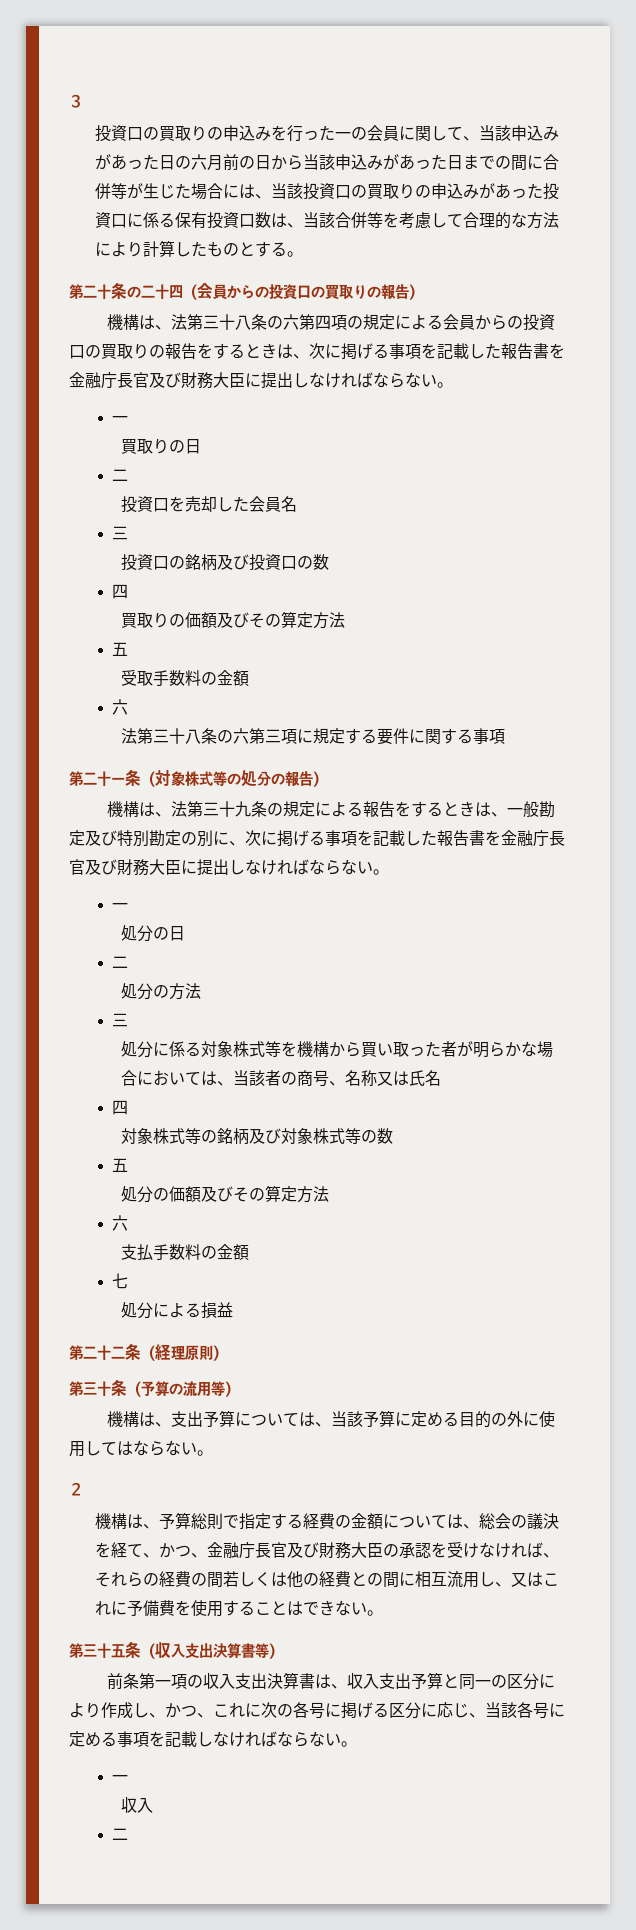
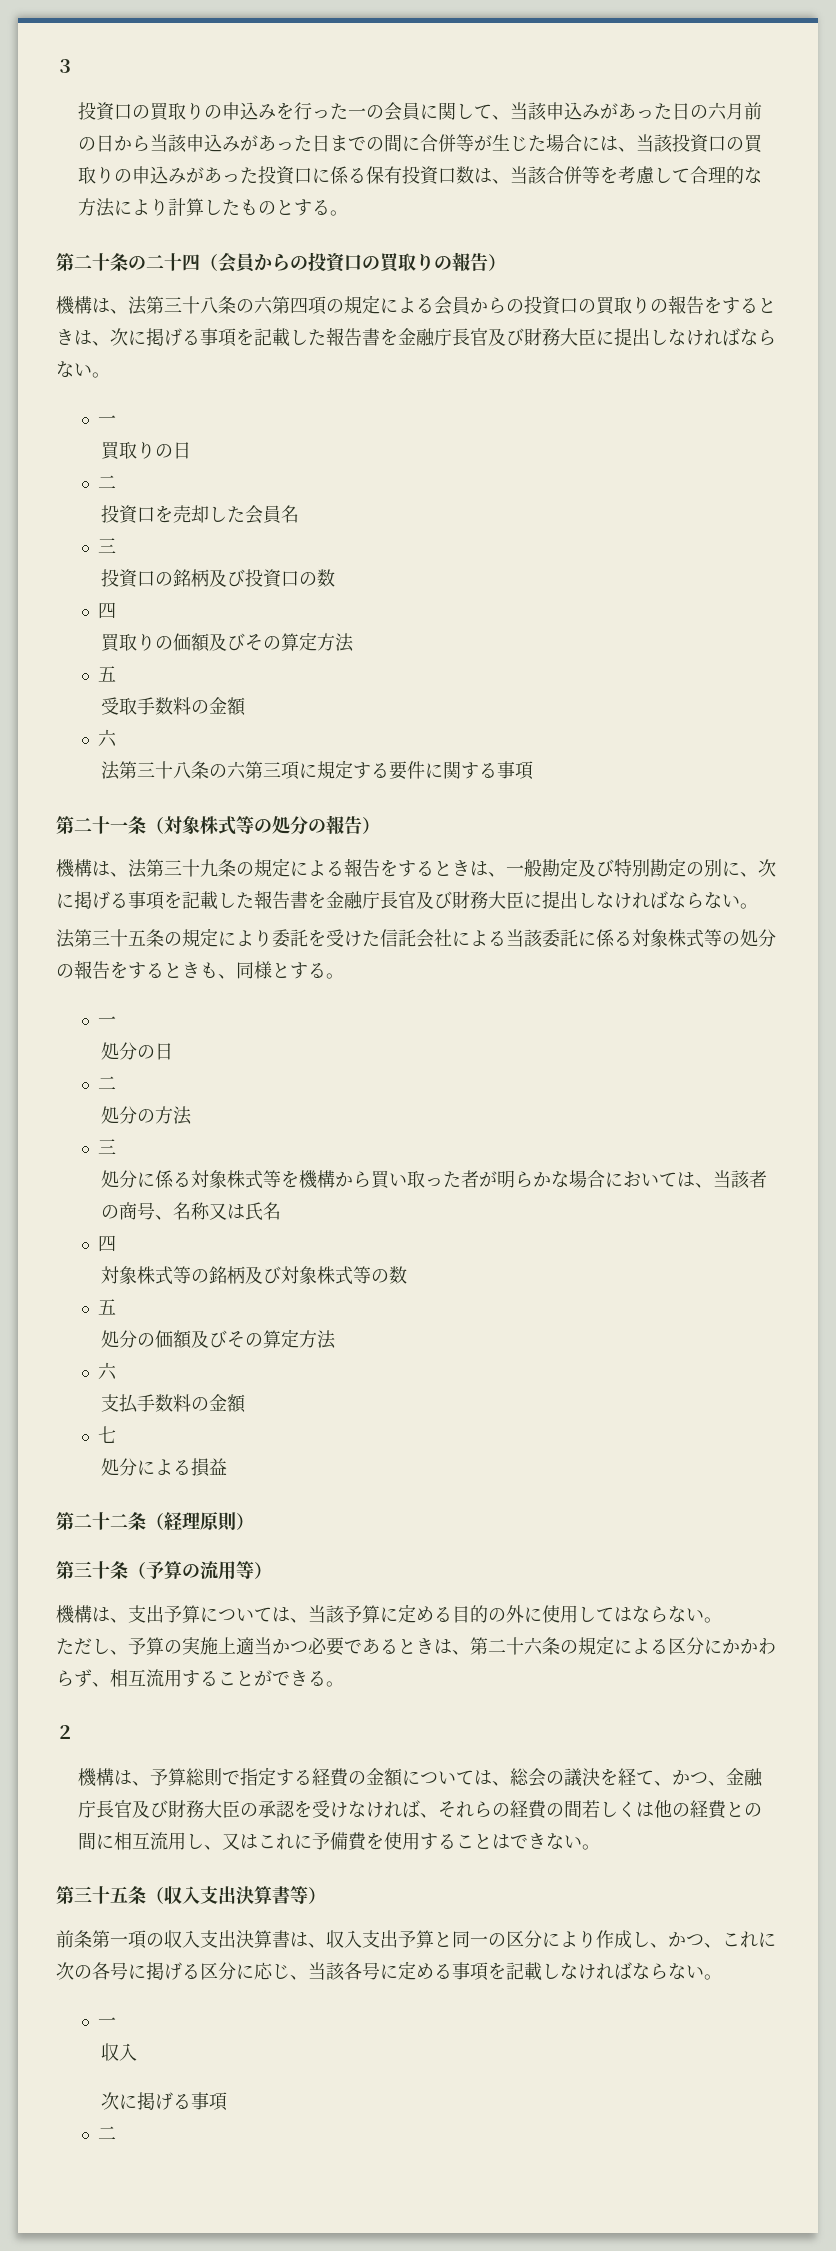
(389, 872) none -> [56,928,776,948] [56,960,344,979] // 法第三十五条の規定により委託を受けた信託会社による当該委託に係る対象株式等の処分の報告をするときも、同様とする。
(213, 1453) none -> [56,1636,776,1656] [56,1669,344,1687] // ただし、予算の実施上適当かつ必要であるときは、第二十六条の規定による区分にかかわらず、相互流用することができる。
(153, 1805) none -> [100,2092,227,2111] // 次に掲げる事項

